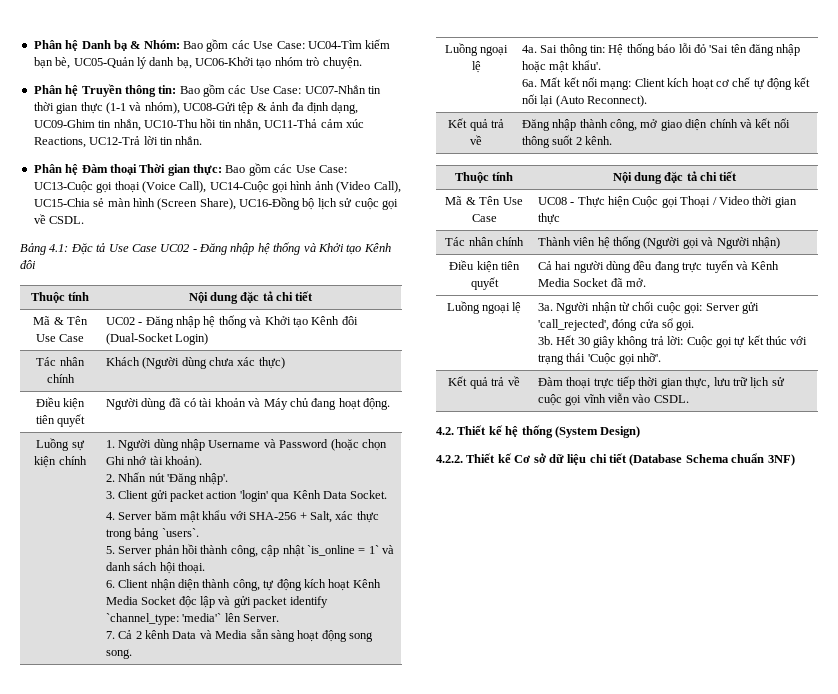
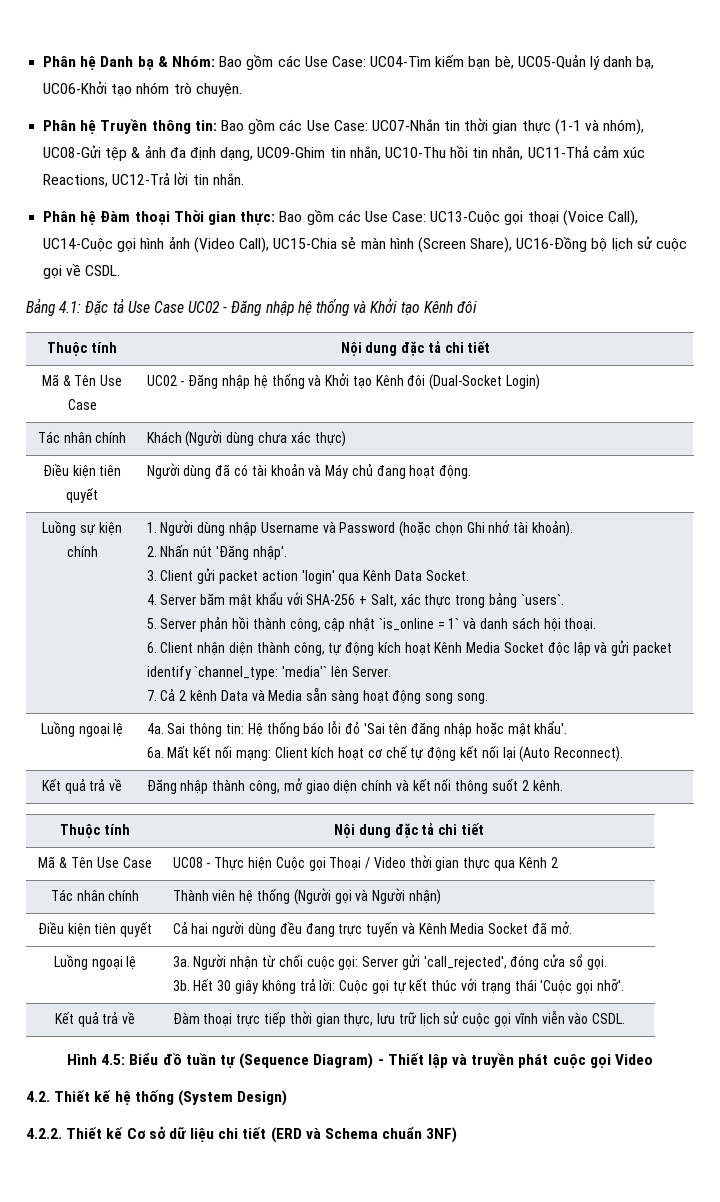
(560, 219) none -> [493,857,558,871] qua Kênh 2
(689, 399) none -> [67,1053,653,1069] // Hình 4.5: Biểu đồ tuần tự (Sequence Diagram) - Thiết lập và truyền phát cuộc gọi Video
[629,454,683,466] (Database -> [270,1127,321,1143] (ERD và

